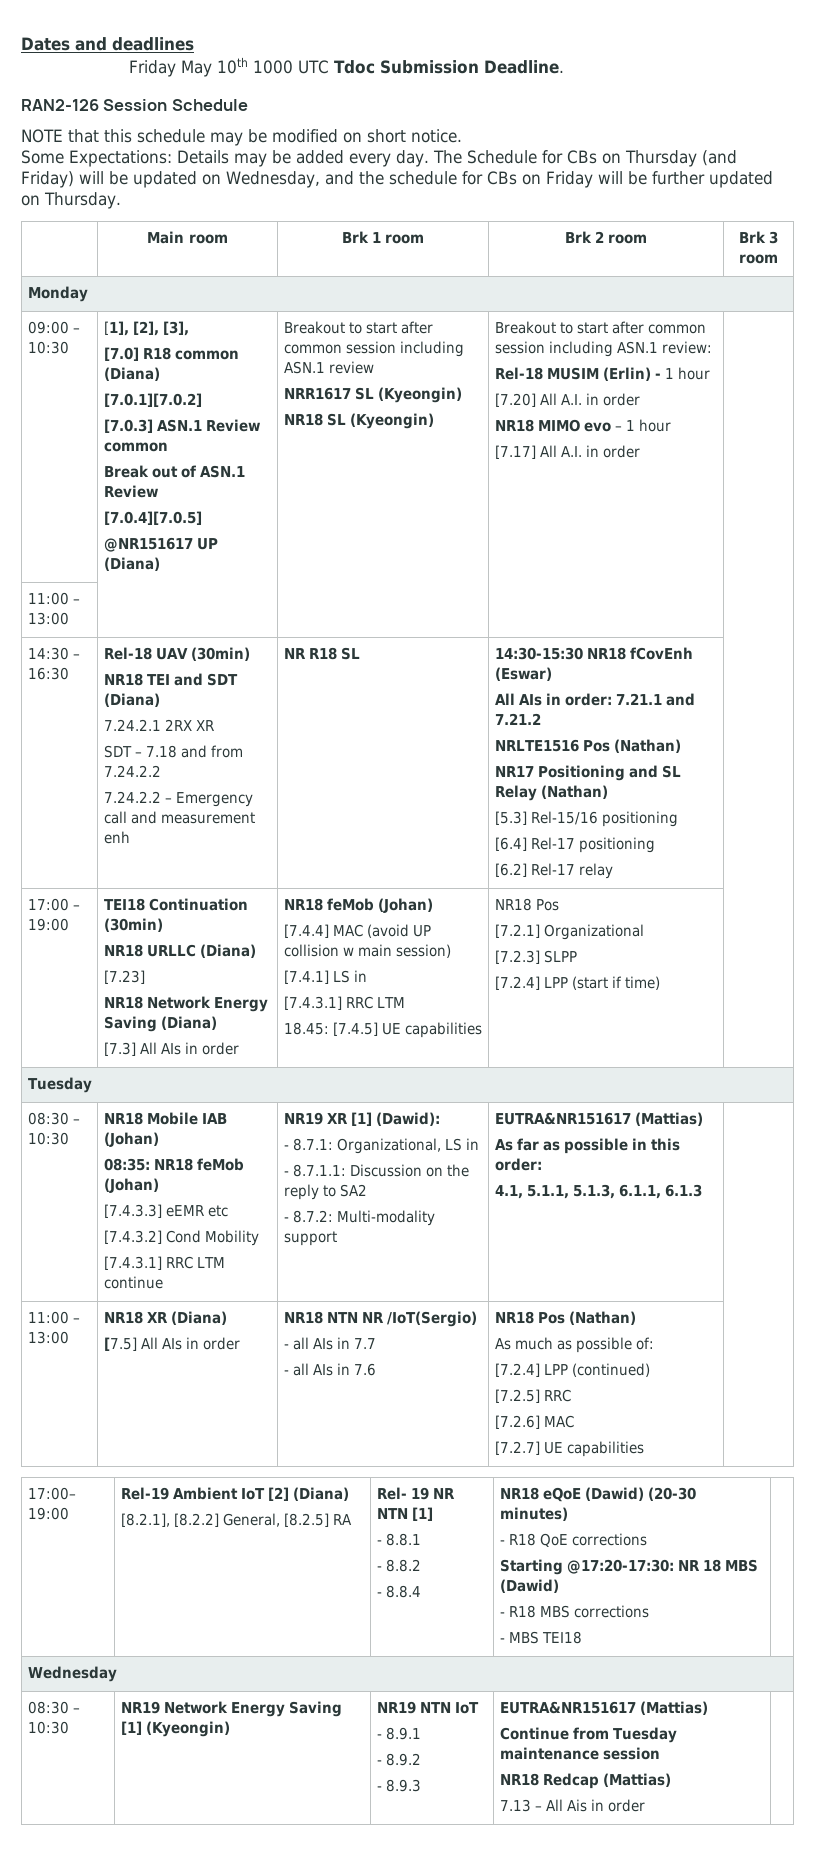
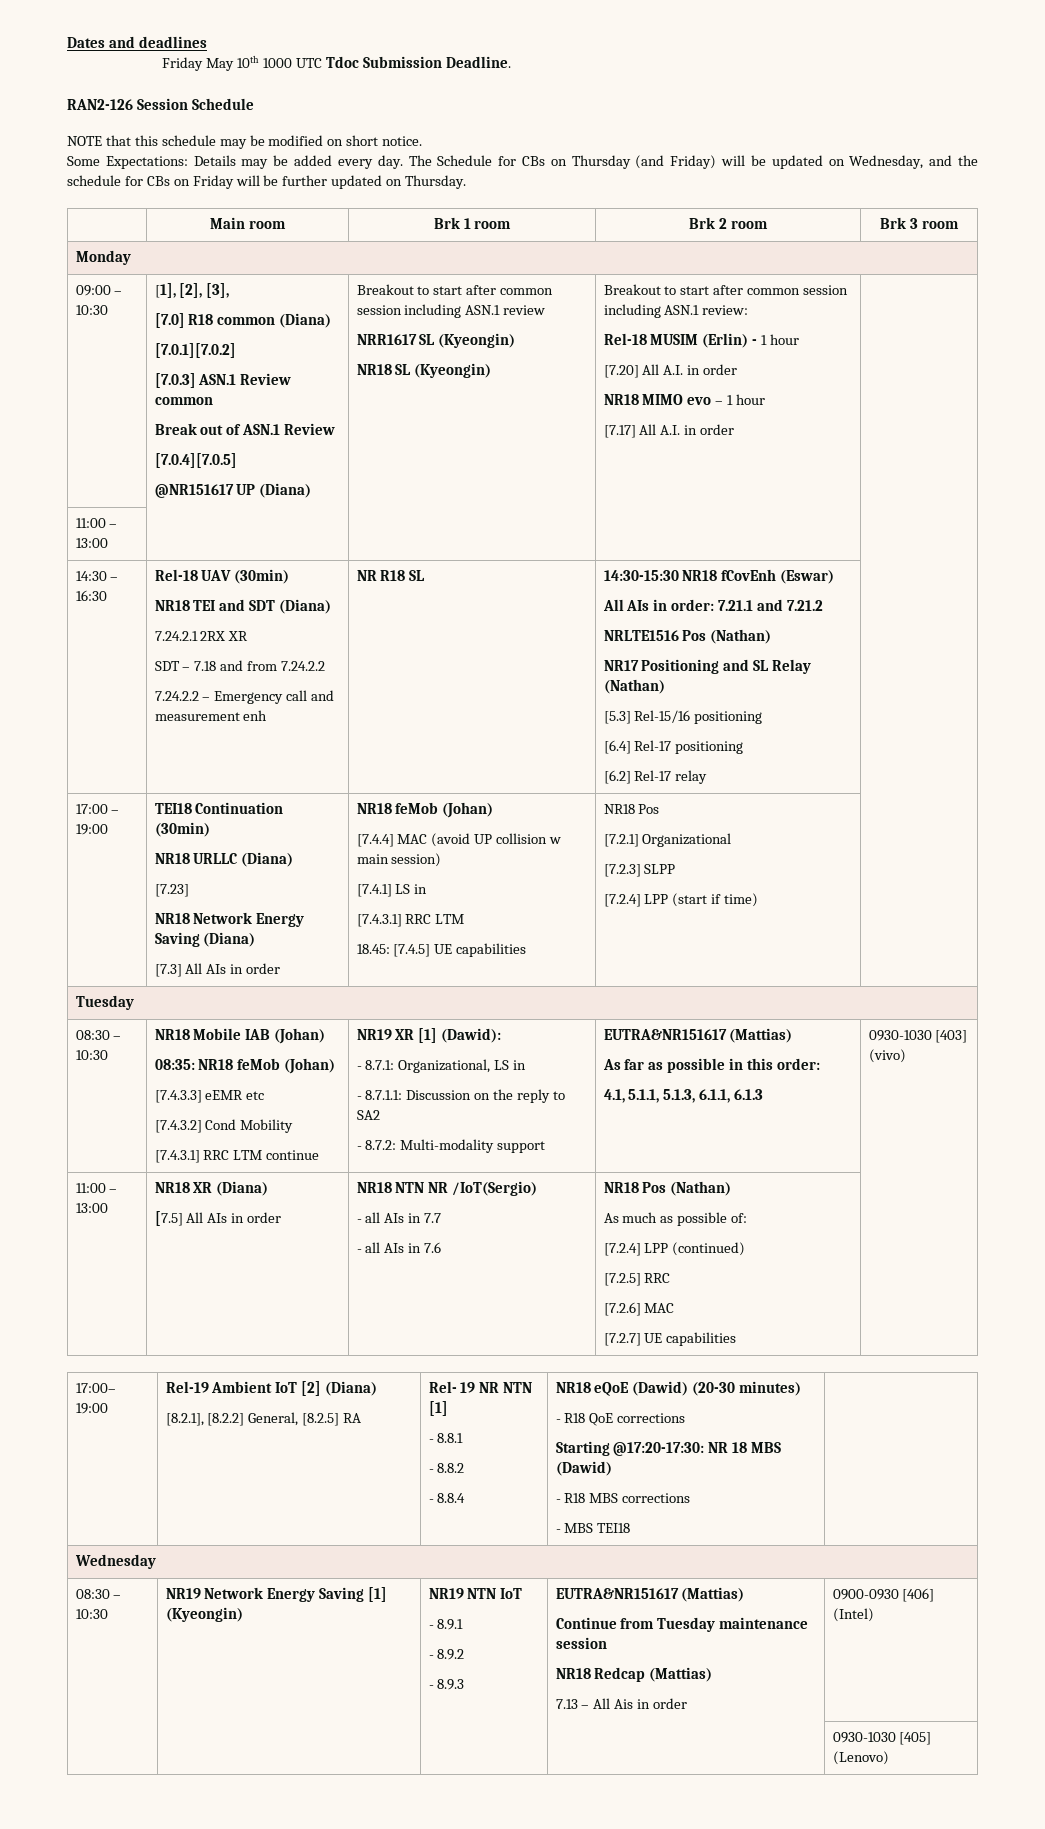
(703, 1190) none -> [868,1030,968,1043] [868,1049,906,1063] 0930-1030 [403] (vivo)
(646, 1805) none -> [832,1588,935,1602] [832,1608,874,1622] [832,1732,932,1745] [832,1751,889,1765] 0900-0930 [406] (Intel) // | | | | 0930-1030 [405] (Lenovo)

